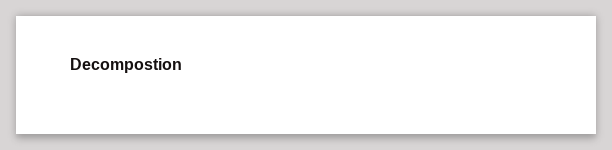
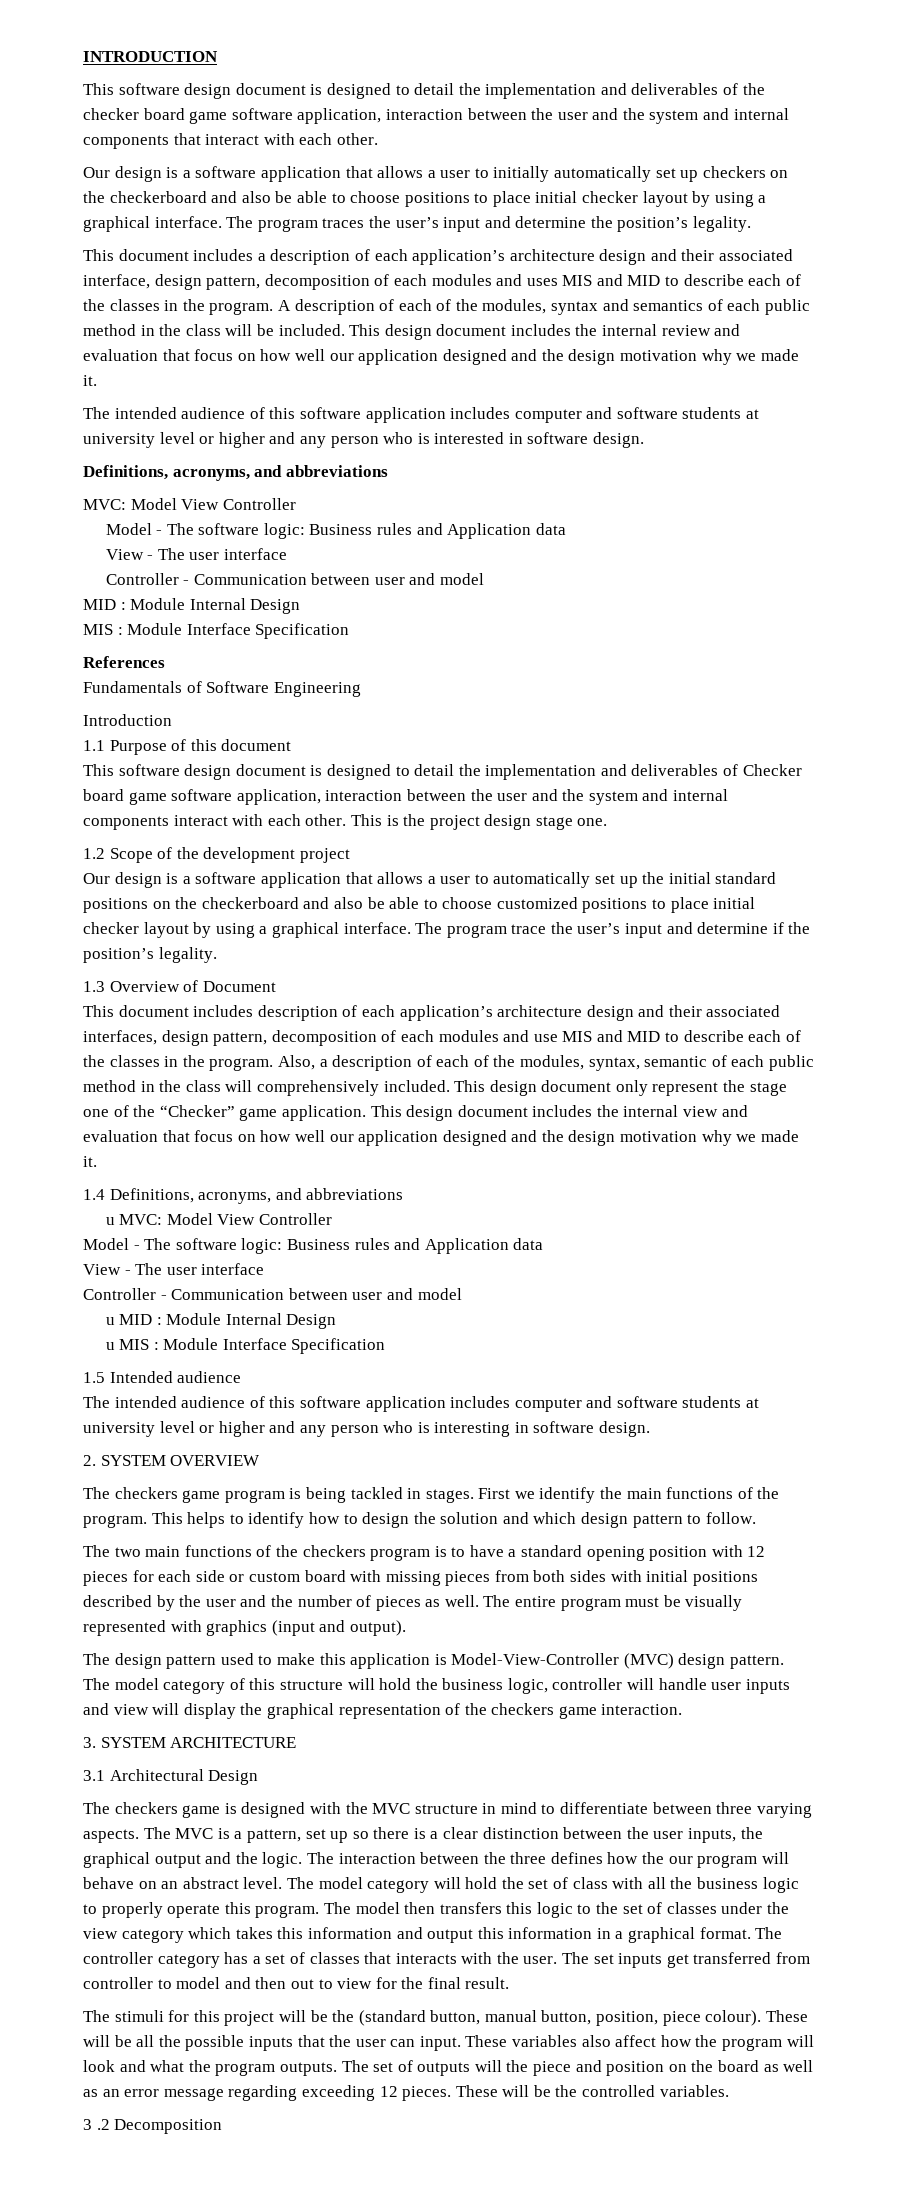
[70,58,182,73] Decompostion -> [83,51,218,62] [83,83,765,99] [83,108,789,124] [83,133,378,149] [83,166,789,182] [83,191,767,207] [83,216,752,232] [83,249,794,265] [83,274,801,290] [83,299,811,315] [83,324,741,340] [83,349,799,365] [83,375,97,386] [83,407,760,423] [83,432,645,448] [83,465,388,481] [83,498,296,510] [105,523,566,539] [105,548,287,560] [105,573,485,585] [83,598,301,614] [83,623,350,639] [83,656,165,668] [83,681,361,697] [83,714,172,726] [83,739,292,755] [83,764,802,780] [83,789,729,805] [83,814,608,830] [83,847,350,863] [83,872,777,888] [83,897,756,913] [83,922,811,938] [83,947,217,963] [83,980,276,992] [83,1005,781,1021] [83,1030,801,1046] [83,1055,815,1071] [83,1080,787,1096] [83,1105,748,1121] [83,1130,799,1146] [83,1156,97,1167] [83,1188,404,1204] [105,1213,332,1225] [83,1238,544,1254] [83,1263,265,1275] [83,1288,462,1300] [105,1313,337,1329] [105,1338,386,1354] [83,1371,242,1383] [83,1396,760,1412] [83,1421,651,1437] [83,1455,261,1466] [83,1487,780,1503] [83,1512,756,1528] [83,1545,766,1561] [83,1570,758,1586] [83,1595,743,1611] [83,1620,406,1636] [83,1653,785,1669] [83,1678,790,1694] [83,1703,683,1719] [83,1737,297,1748] [83,1769,259,1785] [83,1802,812,1818] [83,1827,763,1843] [83,1852,789,1868] [83,1877,799,1893] [83,1902,790,1918] [83,1927,783,1943] [83,1952,811,1968] [83,1977,510,1989] [83,2010,808,2026] [83,2035,814,2051] [83,2060,814,2076] [83,2085,729,2101] [83,2119,223,2134] INTRODUCTION // This software design document is designed to detail the implementation and deliverables of the checker board game software application, interaction between the user and the system and internal components that interact with each other. // Our design is a software application that allows a user to initially automatically set up checkers on the checkerboard and also be able to choose positions to place initial checker layout by using a graphical interface. The program traces the user’s input and determine the position’s legality. // This document includes a description of each application’s architecture design and their associated interface, design pattern, decomposition of each modules and uses MIS and MID to describe each of the classes in the program. A description of each of the modules, syntax and semantics of each public method in the class will be included. This design document includes the internal review and evaluation that focus on how well our application designed and the design motivation why we made it. // The intended audience of this software application includes computer and software students at university level or higher and any person who is interested in software design. // Definitions, acronyms, and abbreviations // MVC: Model View Controller // Model - The software logic: Business rules and Application data // View - The user interface // Controller - Communication between user and model // MID : Module Internal Design // MIS : Module Interface Specification // References // Fundamentals of Software Engineering // Introduction // 1.1 Purpose of this document // This software design document is designed to detail the implementation and deliverables of Checker board game software application, interaction between the user and the system and internal components interact with each other. This is the project design stage one. // 1.2 Scope of the development project // Our design is a software application that allows a user to automatically set up the initial standard positions on the checkerboard and also be able to choose customized positions to place initial checker layout by using a graphical interface. The program trace the user’s input and determine if the position’s legality. // 1.3 Overview of Document // This document includes description of each application’s architecture design and their associated interfaces, design pattern, decomposition of each modules and use MIS and MID to describe each of the classes in the program. Also, a description of each of the modules, syntax, semantic of each public method in the class will comprehensively included. This design document only represent the stage one of the “Checker” game application. This design document includes the internal view and evaluation that focus on how well our application designed and the design motivation why we made it. // 1.4 Definitions, acronyms, and abbreviations // u MVC: Model View Controller // Model - The software logic: Business rules and Application data // View - The user interface // Controller - Communication between user and model // u MID : Module Internal Design // u MIS : Module Interface Specification // 1.5 Intended audience // The intended audience of this software application includes computer and software students at university level or higher and any person who is interesting in software design. // 2. SYSTEM OVERVIEW // The checkers game program is being tackled in stages. First we identify the main functions of the program. This helps to identify how to design the solution and which design pattern to follow. // The two main functions of the checkers program is to have a standard opening position with 12 pieces for each side or custom board with missing pieces from both sides with initial positions described by the user and the number of pieces as well. The entire program must be visually represented with graphics (input and output). // The design pattern used to make this application is Model-View-Controller (MVC) design pattern. The model category of this structure will hold the business logic, controller will handle user inputs and view will display the graphical representation of the checkers game interaction. // 3. SYSTEM ARCHITECTURE // 3.1 Architectural Design // The checkers game is designed with the MVC structure in mind to differentiate between three varying aspects. The MVC is a pattern, set up so there is a clear distinction between the user inputs, the graphical output and the logic. The interaction between the three defines how the our program will behave on an abstract level. The model category will hold the set of class with all the business logic to properly operate this program. The model then transfers this logic to the set of classes under the view category which takes this information and output this information in a graphical format. The controller category has a set of classes that interacts with the user. The set inputs get transferred from controller to model and then out to view for the final result. // The stimuli for this project will be the (standard button, manual button, position, piece colour). These will be all the possible inputs that the user can input. These variables also affect how the program will look and what the program outputs. The set of outputs will the piece and position on the board as well as an error message regarding exceeding 12 pieces. These will be the controlled variables. // 3 .2 Decomposition

